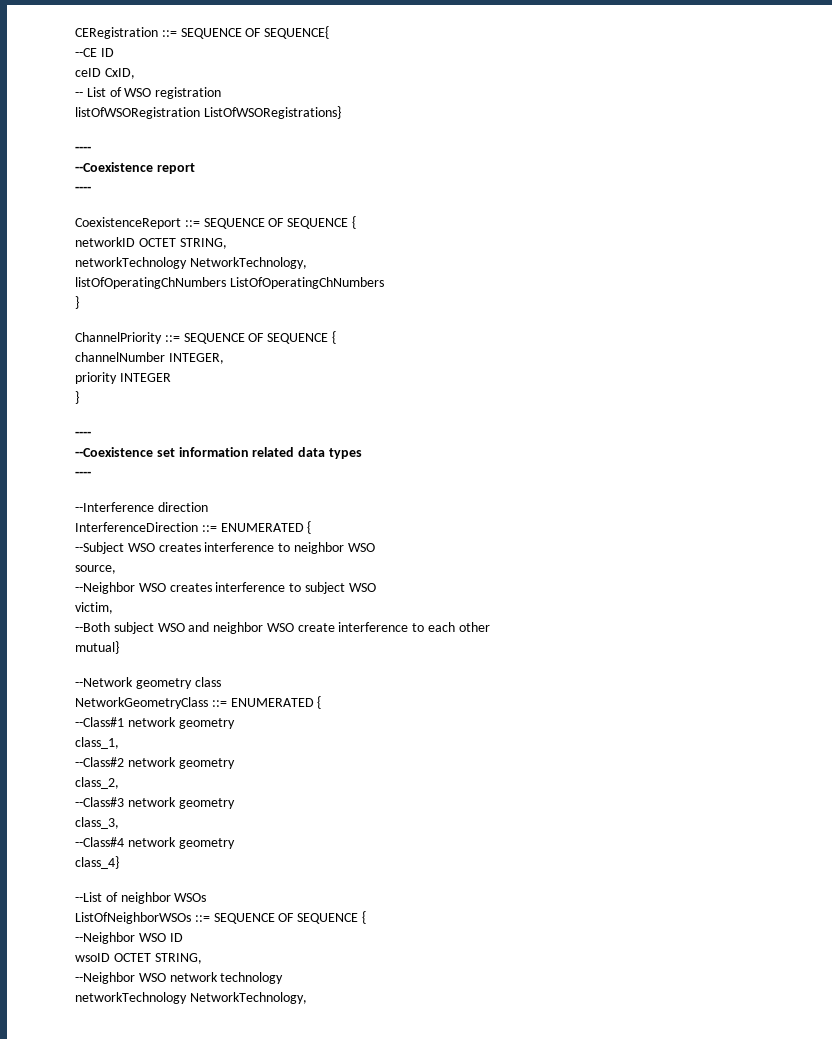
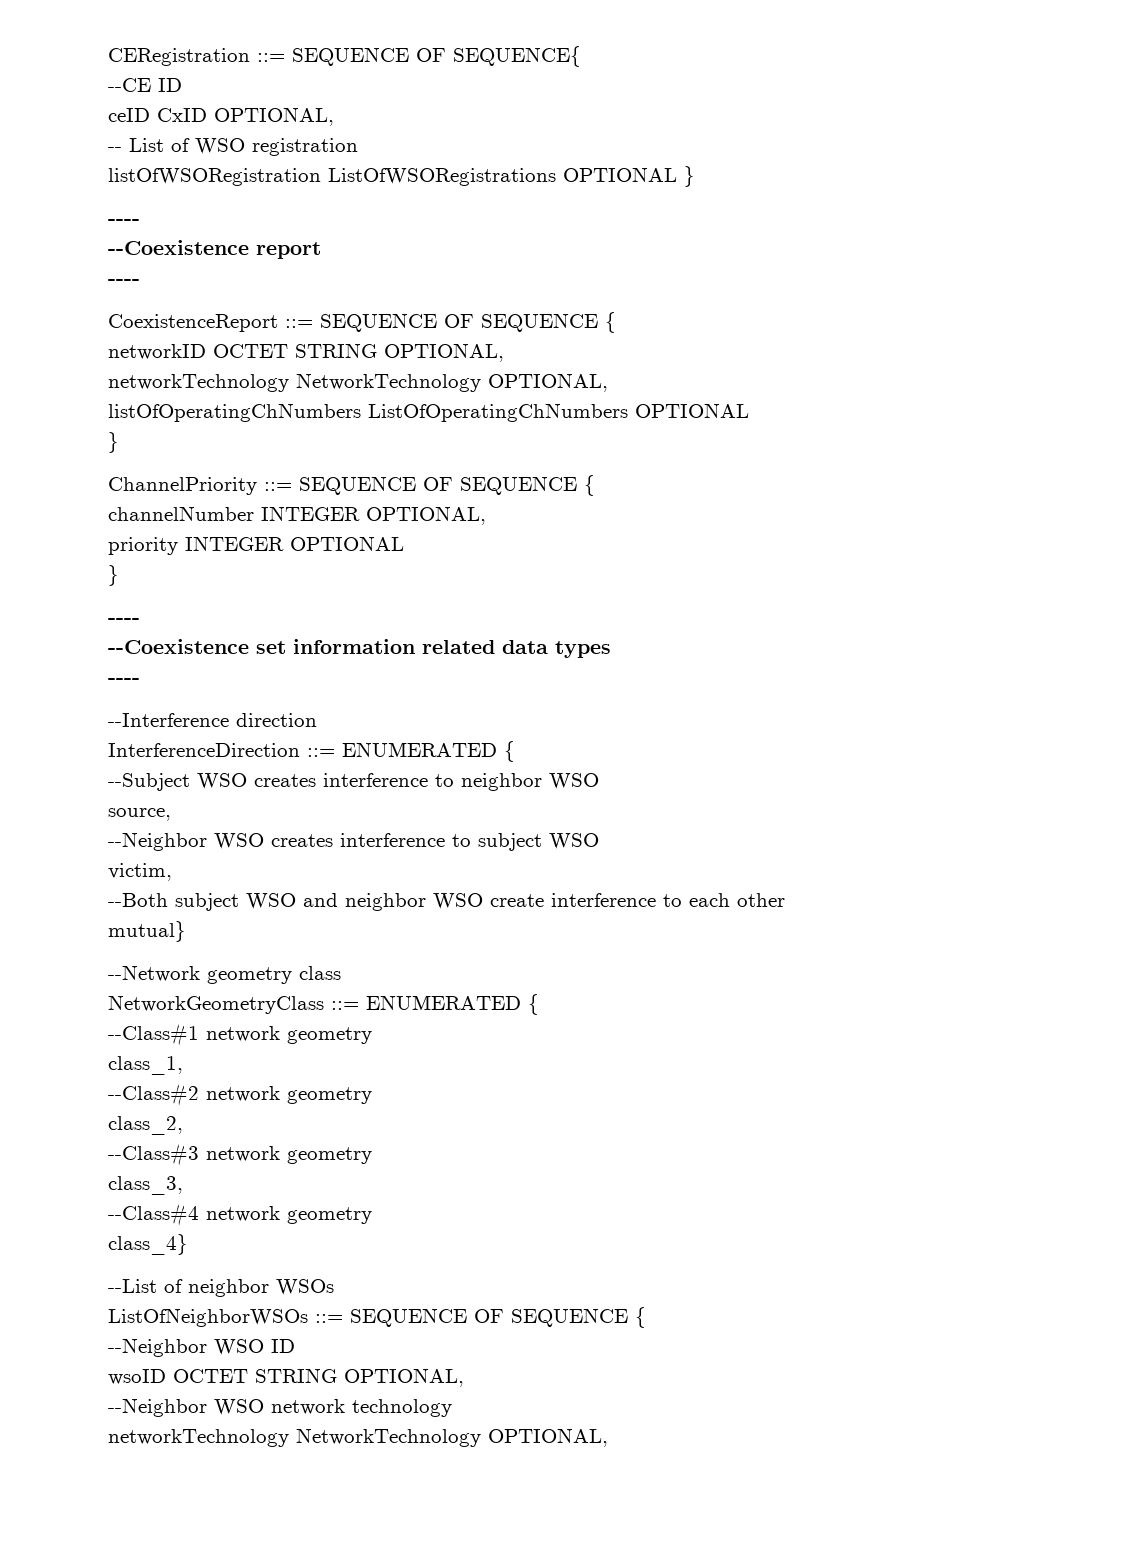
[104,68,135,79] CxID, -> [157,107,334,126] CxID OPTIONAL,
[203,106,341,119] ListOfWSORegistrations} -> [328,166,695,187] ListOfWSORegistrations OPTIONAL }
[179,238,227,249] [75,257,307,269] STRING, // networkTechnology NetworkTechnology, -> [295,343,504,362] [108,373,608,392] STRING OPTIONAL, // networkTechnology NetworkTechnology OPTIONAL,
(384, 283) none -> [635,403,749,418] OPTIONAL
[168,353,224,364] INTEGER, -> [261,506,486,525] INTEGER OPTIONAL,
(171, 377) none -> [290,536,404,551] OPTIONAL
[154,953,202,964] STRING, -> [255,1368,464,1387] STRING OPTIONAL,
[189,992,307,1004] NetworkTechnology, -> [296,1428,608,1447] NetworkTechnology OPTIONAL,

